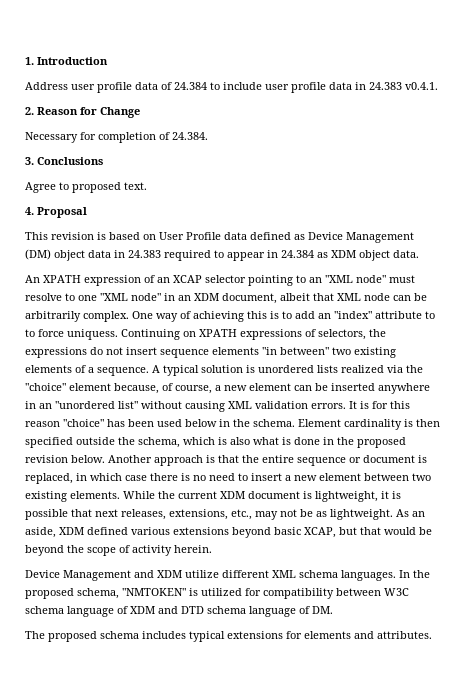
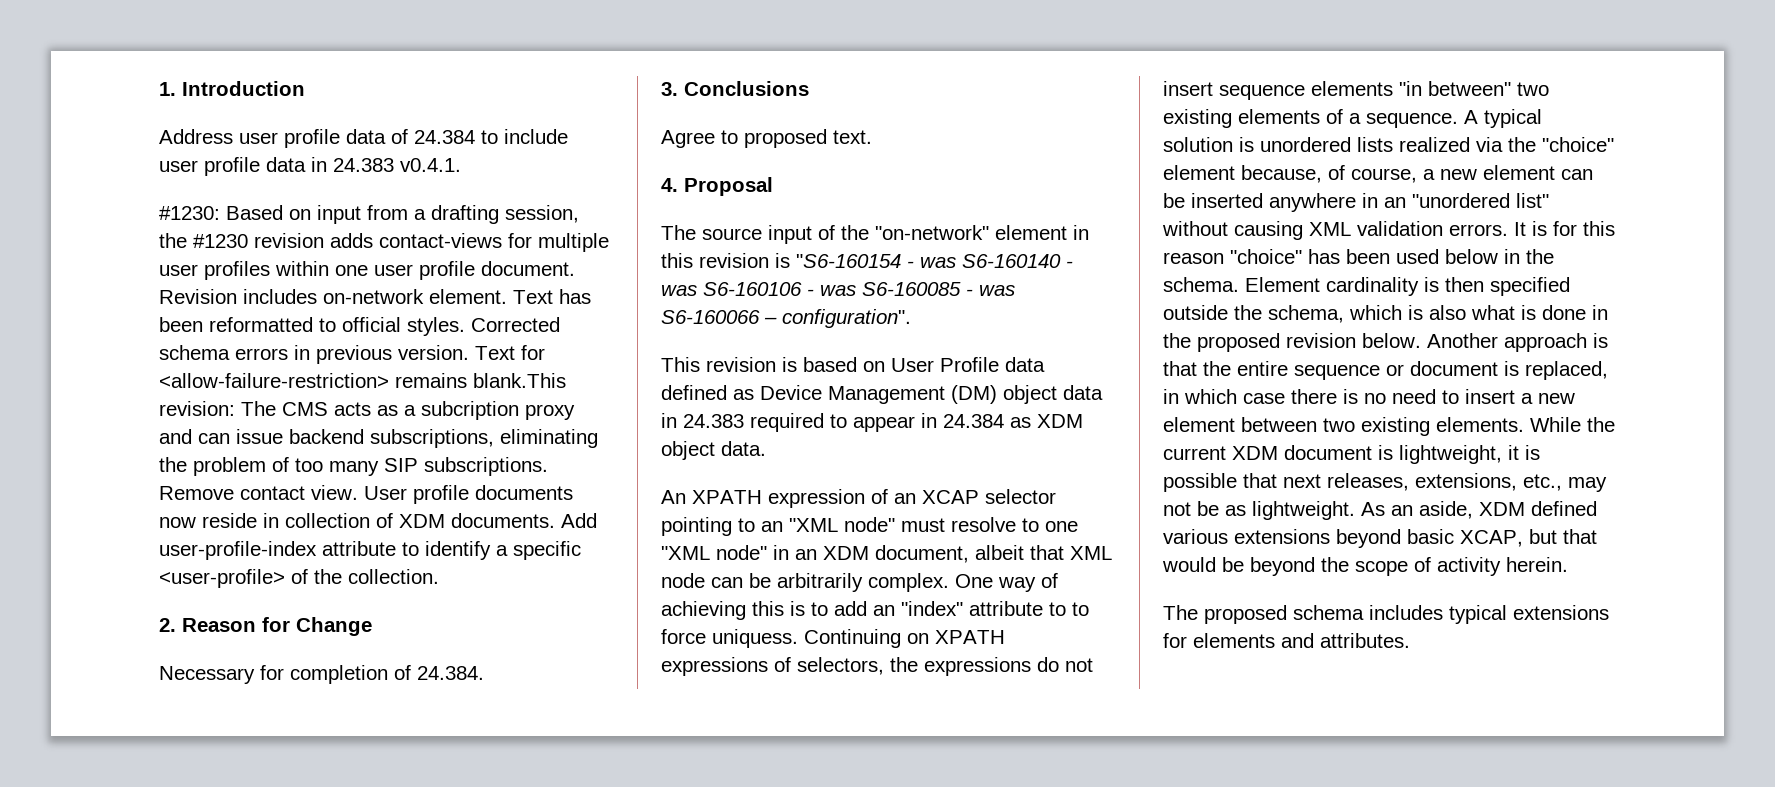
(438, 86) none -> [159,205,579,224] [159,233,609,252] [159,261,575,280] [159,289,591,304] [159,317,560,336] [159,345,545,364] [159,373,566,388] [159,401,575,420] [159,429,598,448] [159,457,548,476] [159,485,573,504] [159,513,597,528] [159,541,581,560] [159,569,439,588] // #1230: Based on input from a drafting session, the #1230 revision adds contact-views for multiple user profiles within one user profile document. Revision includes on-network element. Text has been reformatted to official styles. Corrected schema errors in previous version. Text for <allow-failure-restriction> remains blank.This revision: The CMS acts as a subcription proxy and can issue backend subscriptions, eliminating the problem of too many SIP subscriptions. Remove contact view. User profile documents now reside in collection of XDM documents. Add user-profile-index attribute to identify a specific <user-profile> of the collection.
(87, 212) none -> [661,225,1089,244] [661,253,1073,268] [661,282,1015,296] [661,309,911,328] // The source input of the "on-network" element in this revision is "S6-160154 - was S6-160140 - was S6-160106 - was S6-160085 - was S6-160066 – configuration".
[25,570,430,581] [25,588,409,599] [25,606,333,617] // Device Management and XDM utilize different XML schema languages. In the proposed schema, "NMTOKEN" is utilized for compatibility between W3C schema language of XDM and DTD schema language of DM. -> (1568, 564) none

